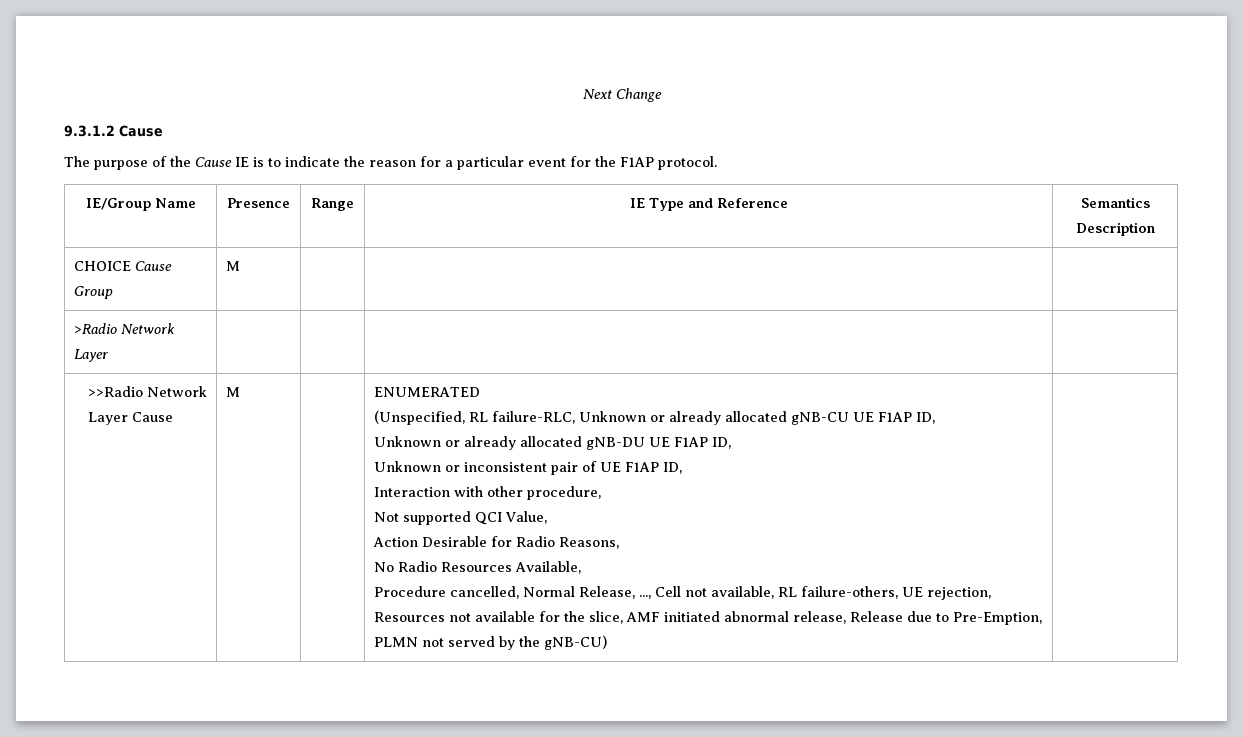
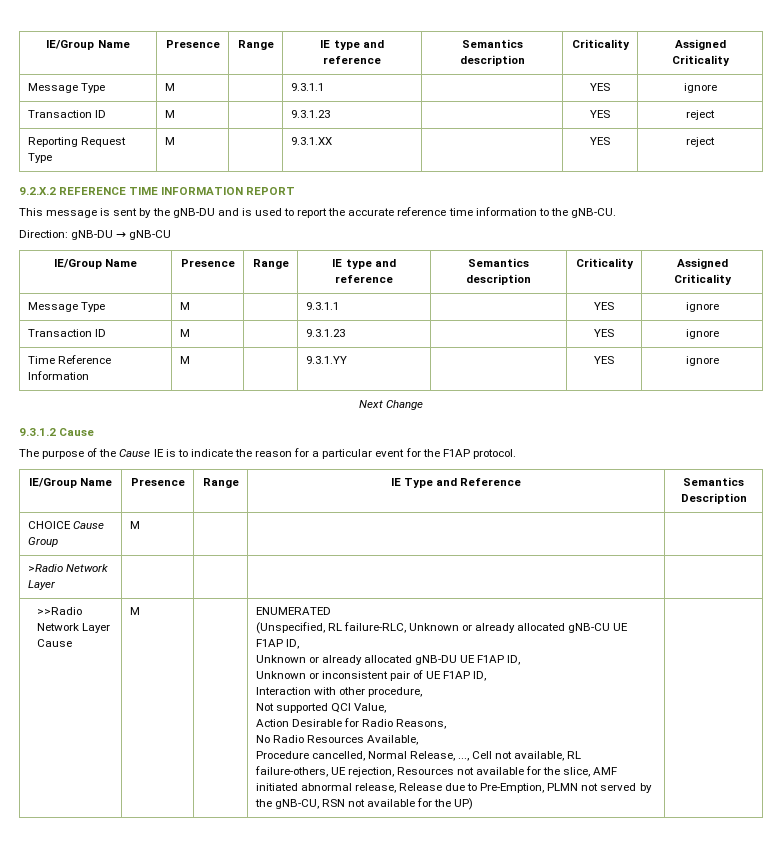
(582, 94) none -> [46,40,130,50] [165,40,220,48] [237,40,274,50] [320,40,384,50] [323,56,381,64] [461,39,523,48] [459,55,525,66] [571,39,630,50] [674,39,726,50] [671,55,730,66] [27,83,105,93] [164,83,175,91] [290,83,324,91] [590,83,610,91] [683,83,717,93] [27,110,106,118] [164,110,175,118] [290,110,330,118] [590,110,610,118] [686,110,715,120] [27,137,126,147] [27,153,52,163] [164,137,175,145] [290,137,332,145] [590,137,610,145] [686,137,715,147] [19,187,296,195] [19,207,616,218] [19,230,172,240] [53,259,138,269] [180,259,235,267] [252,259,289,269] [332,259,396,269] [335,275,393,283] [468,258,529,267] [466,274,531,285] [575,258,634,269] [676,258,728,269] [673,274,732,285] [27,302,105,312] [179,302,190,310] [305,302,339,310] [594,302,614,310] [685,302,719,312] [27,329,106,337] [179,329,190,337] [305,329,345,337] [594,329,614,337] [685,329,719,339] [27,355,111,364] [27,371,89,380] [179,356,190,364] [305,356,347,364] [594,356,614,364] [685,356,719,366] IE/Group Name | Presence | Range | IE type and reference | Semantics description | Criticality | Assigned Criticality // Message Type | M | | 9.3.1.1 | | YES | ignore // Transaction ID | M | | 9.3.1.23 | | YES | reject // Reporting Request Type | M | | 9.3.1.XX | | YES | reject // 9.2.X.2 REFERENCE TIME INFORMATION REPORT // This message is sent by the gNB-DU and is used to report the accurate reference time information to the gNB-CU. // Direction: gNB-DU → gNB-CU // IE/Group Name | Presence | Range | IE type and reference | Semantics description | Criticality | Assigned Criticality // Message Type | M | | 9.3.1.1 | | YES | ignore // Transaction ID | M | | 9.3.1.23 | | YES | ignore // Time Reference Information | M | | 9.3.1.YY | | YES | ignore //
[543,635,607,650] gNB-CU) -> [274,798,474,810] gNB-CU, RSN not available for the UP)

